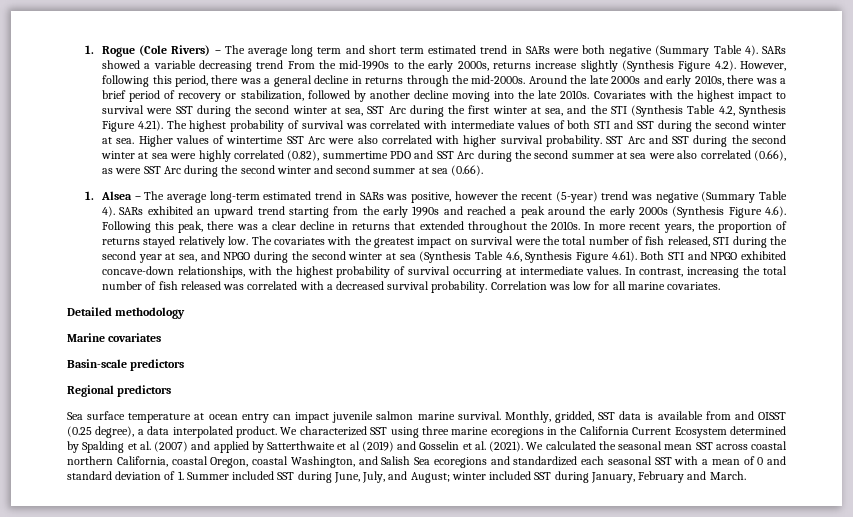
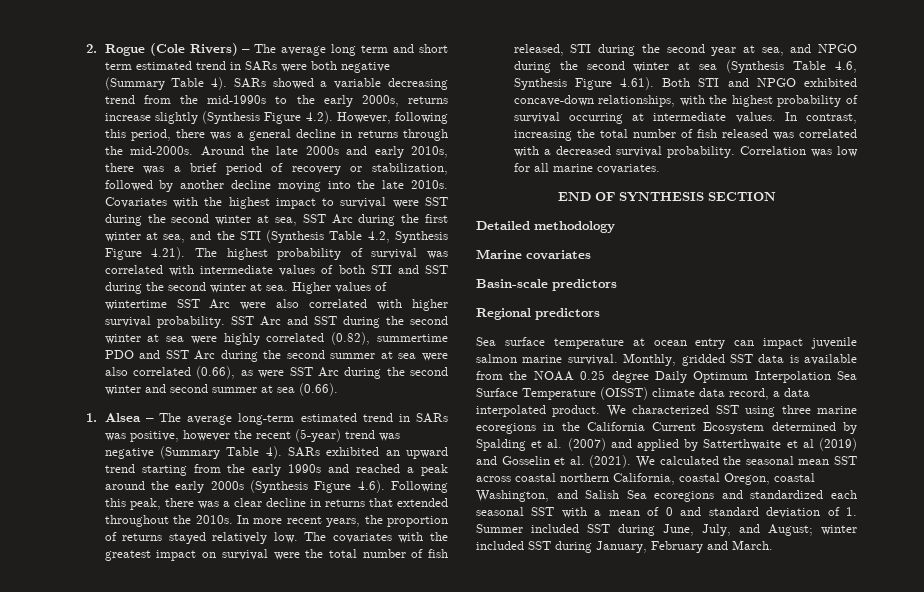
[84,45,94,54] 1. -> [85,44,97,53] 2.
[287,61,315,69] From -> [143,95,171,104] from
(721, 286) none -> [557,192,776,202] // END OF SYNTHESIS SECTION
[554,411,594,423] gridded, -> [681,354,725,366] gridded
[734,411,786,420] [67,426,135,438] and OISST (0.25 degree), -> [509,370,857,383] [476,387,769,400] the NOAA 0.25 degree Daily Optimum Interpolation Sea Surface Temperature (OISST) climate data record,

